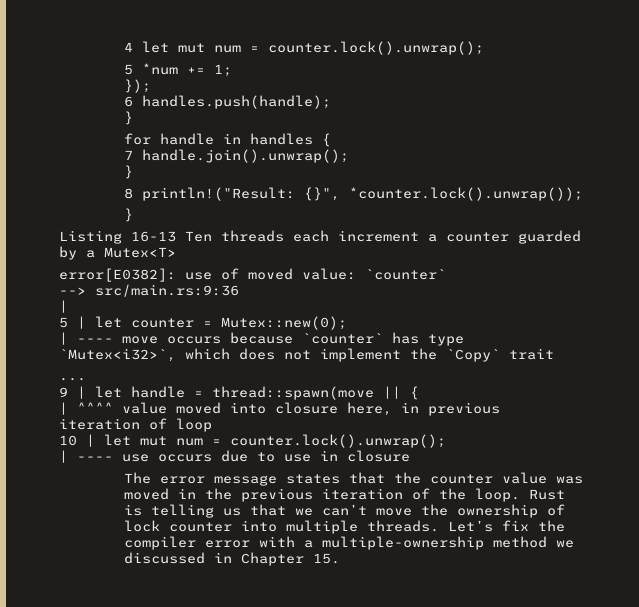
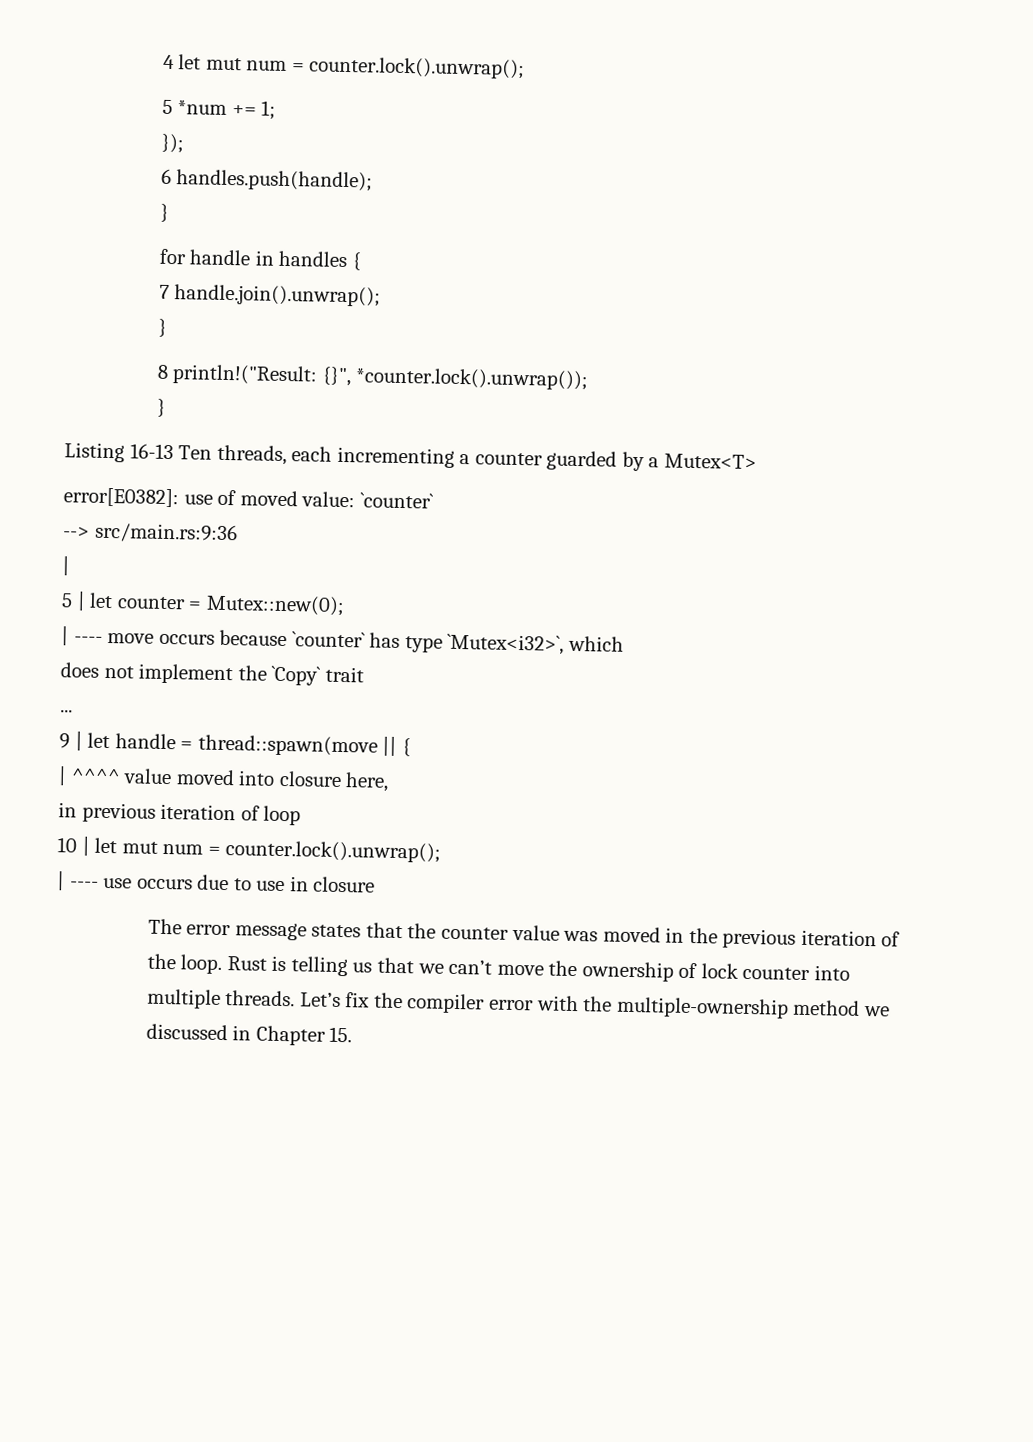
[221,230,419,242] threads each increment -> [216,444,455,468] threads, each incrementing
(230, 354) none -> (624, 643) //
(392, 409) none -> (390, 782) //
[303,540,313,548] a -> [583,996,613,1012] the

